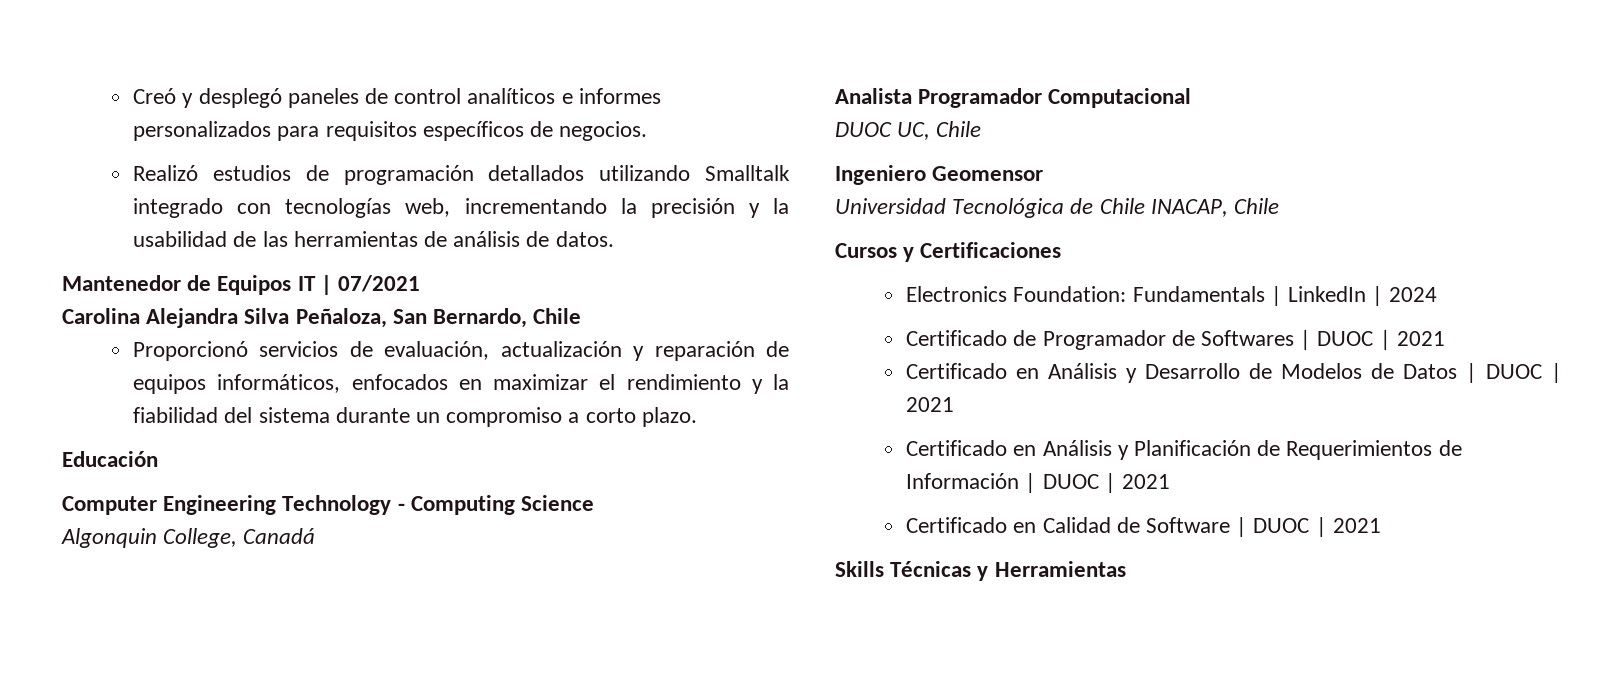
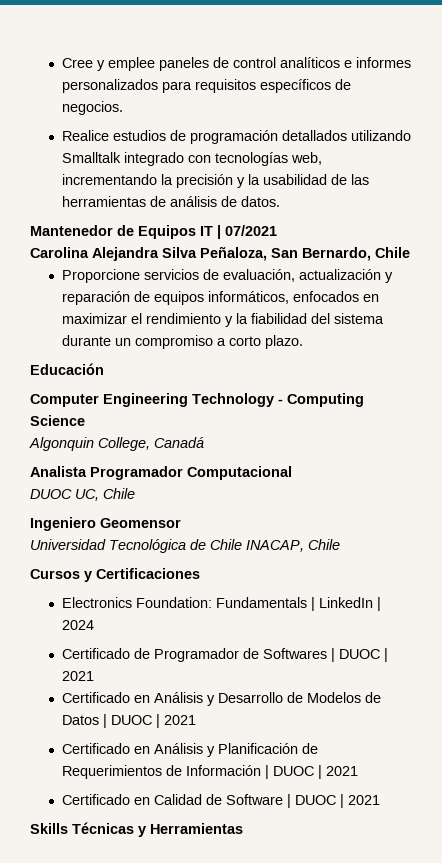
[133,88,282,108] Creó y desplegó -> [62,57,156,71] Cree y emplee
[133,165,199,181] Realizó -> [62,130,110,141] Realice
[133,341,249,361] Proporcionó -> [62,269,141,283] Proporcione

